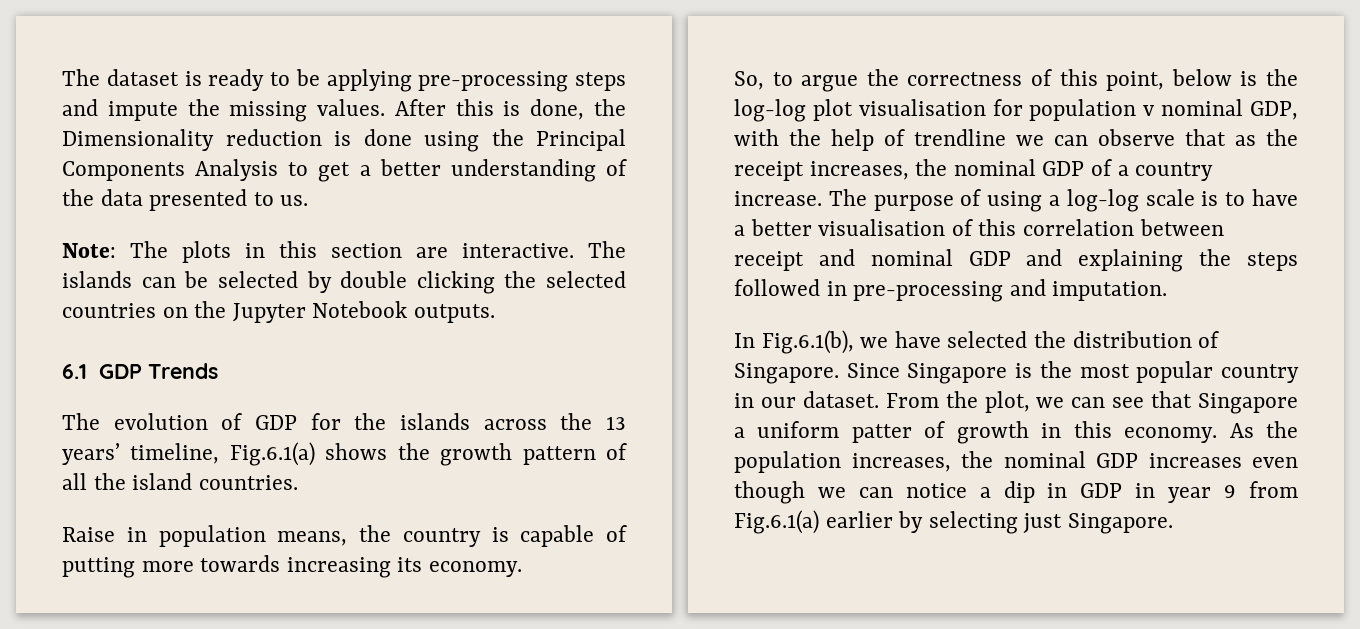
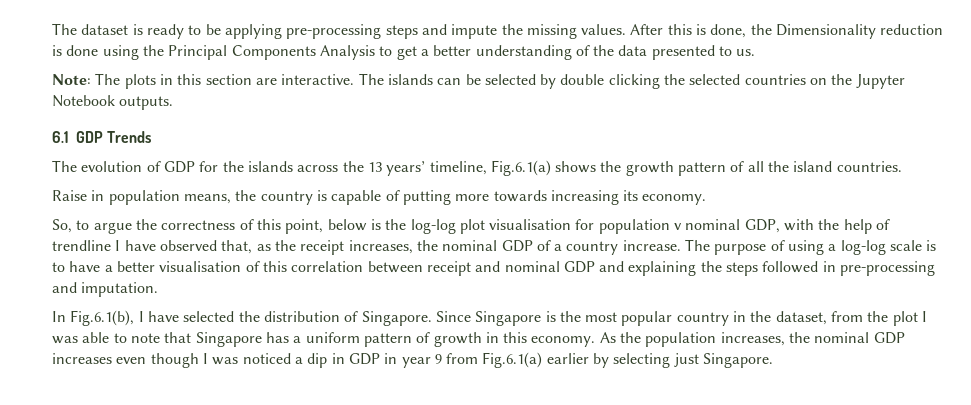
[1016,129,1226,146] we can observe that -> [115,240,253,254] I have observed that,
[860,337,889,348] we -> [138,311,144,322] I
[760,391,1145,413] our dataset. From the plot, we can see -> [750,311,928,326] [52,332,160,344] the dataset, from the plot I was able to note
(1298, 403) none -> [265,332,289,343] has
[851,424,912,443] patter -> [363,333,412,347] pattern
[817,483,967,498] we can notice -> [202,353,291,365] I was noticed

